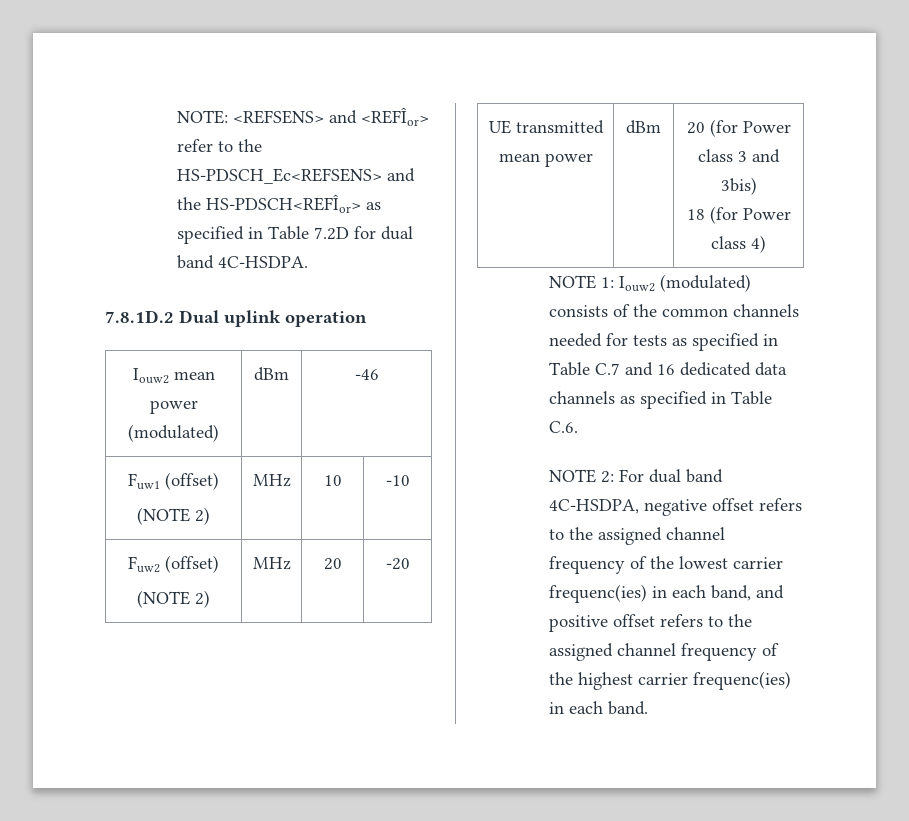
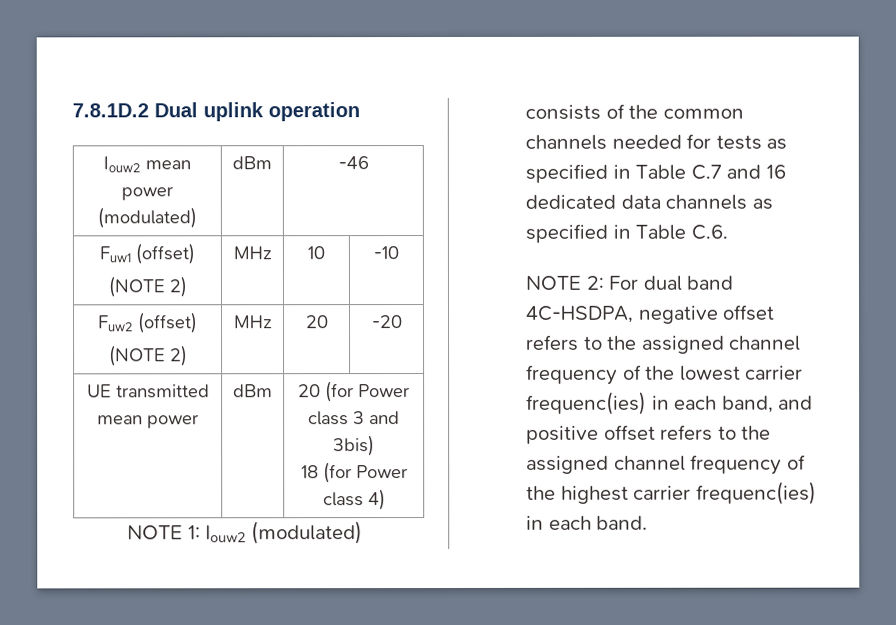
[177,107,430,126] [177,139,263,152] [177,168,416,184] [177,194,382,213] [177,226,414,244] [177,255,309,269] NOTE: <REFSENS> and <REFÎor> refer to the HS-PDSCH_Ec<REFSENS> and the HS-PDSCH<REFÎor> as specified in Table 7.2D for dual band 4C-HSDPA. // -> (72, 110) none

